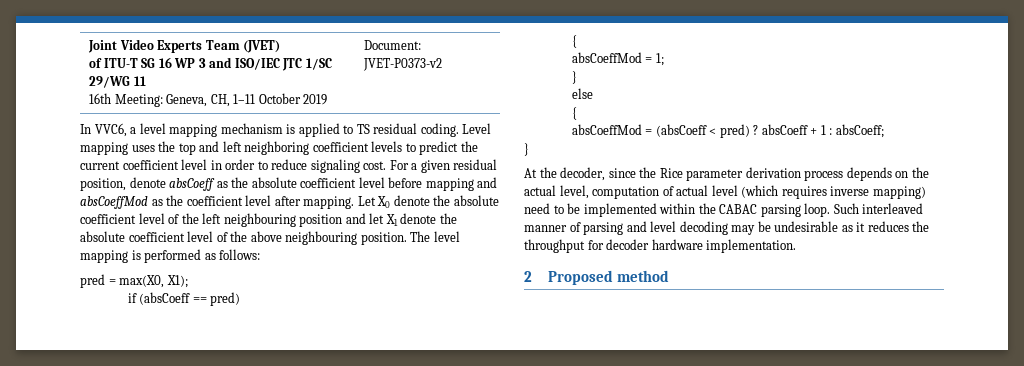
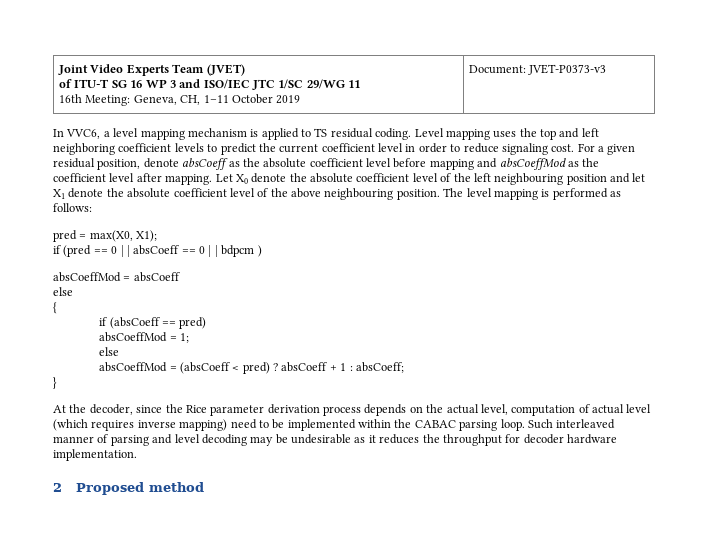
[363,58,443,71] JVET-P0373-v2 -> [528,64,607,75] JVET-P0373-v3
(188, 281) none -> [53,245,262,257] [53,272,180,282] [53,287,73,296] [53,302,57,314] // if (pred == 0 | | absCoeff == 0 | | bdpcm ) // absCoeffMod = absCoeff // else // {
[571,35,577,48] // { -> (207, 323) none
[571,71,577,84] [571,88,593,99] [571,107,577,120] // } // else // { -> [99,347,120,356] // else

